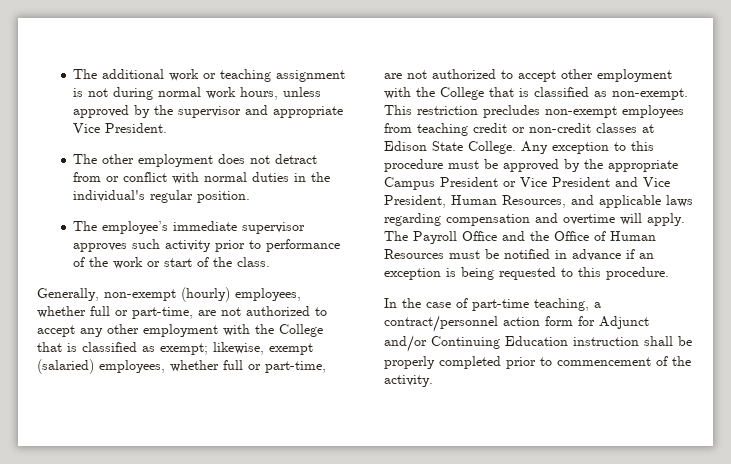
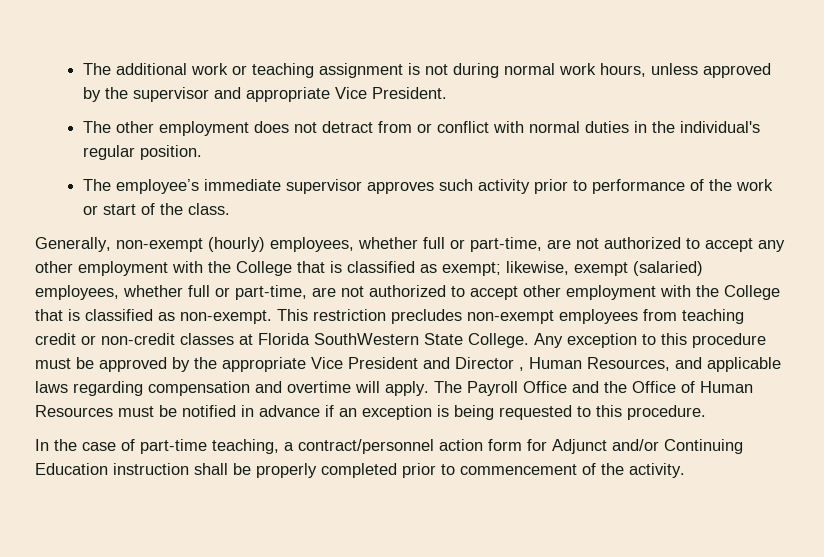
[384,141,427,151] Edison -> [258,333,419,345] Florida SouthWestern
[384,177,516,190] Campus President or -> (306, 364) none
[643,177,670,187] [384,195,446,208] Vice President, -> [455,357,524,371] Director ,

